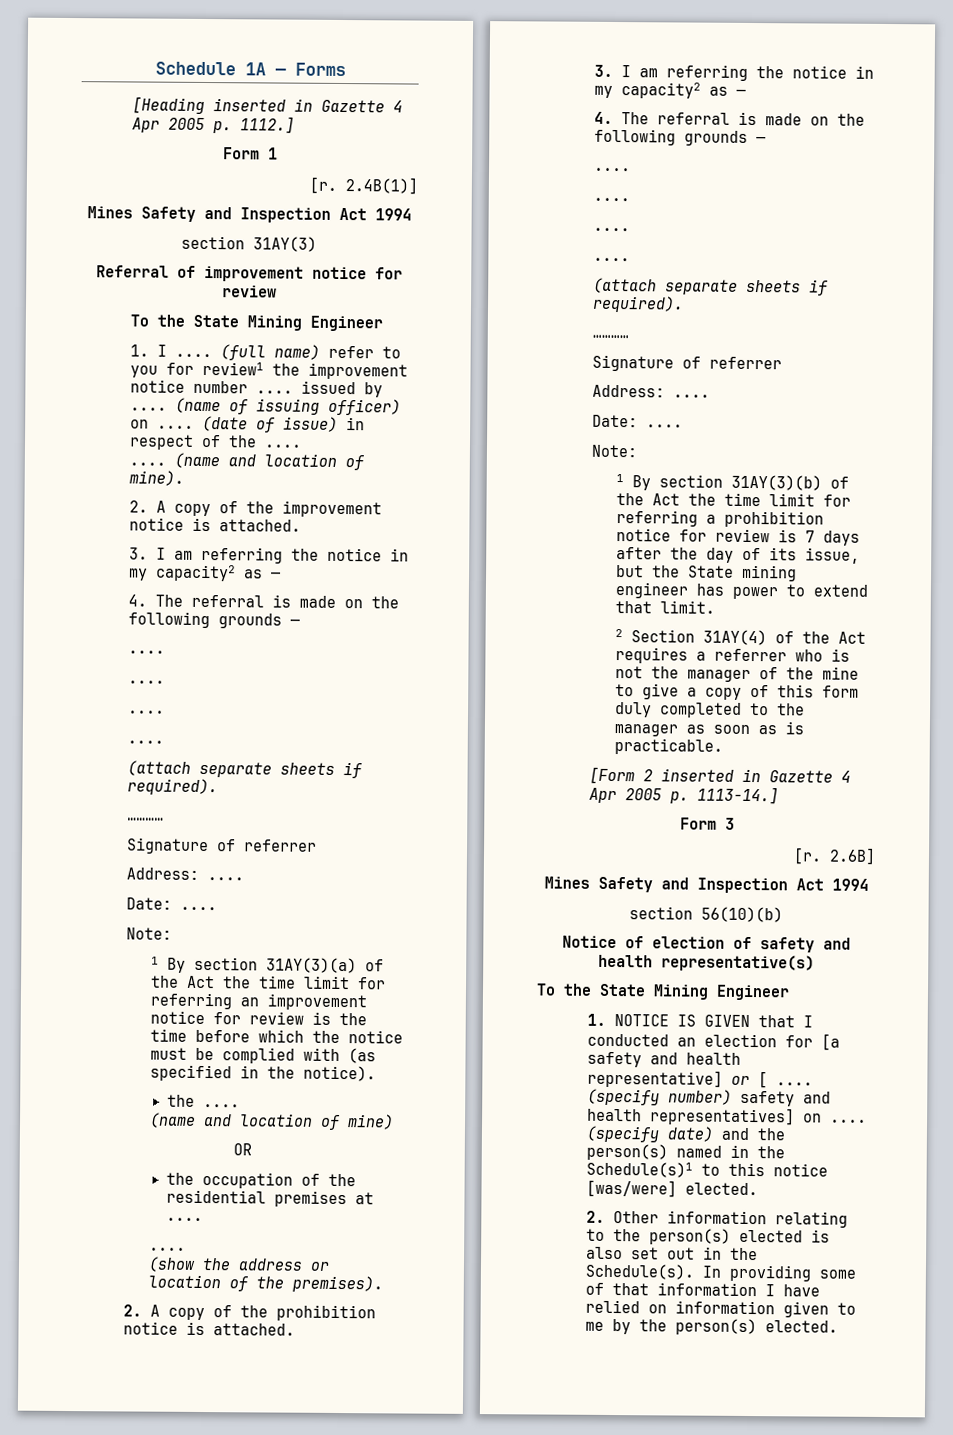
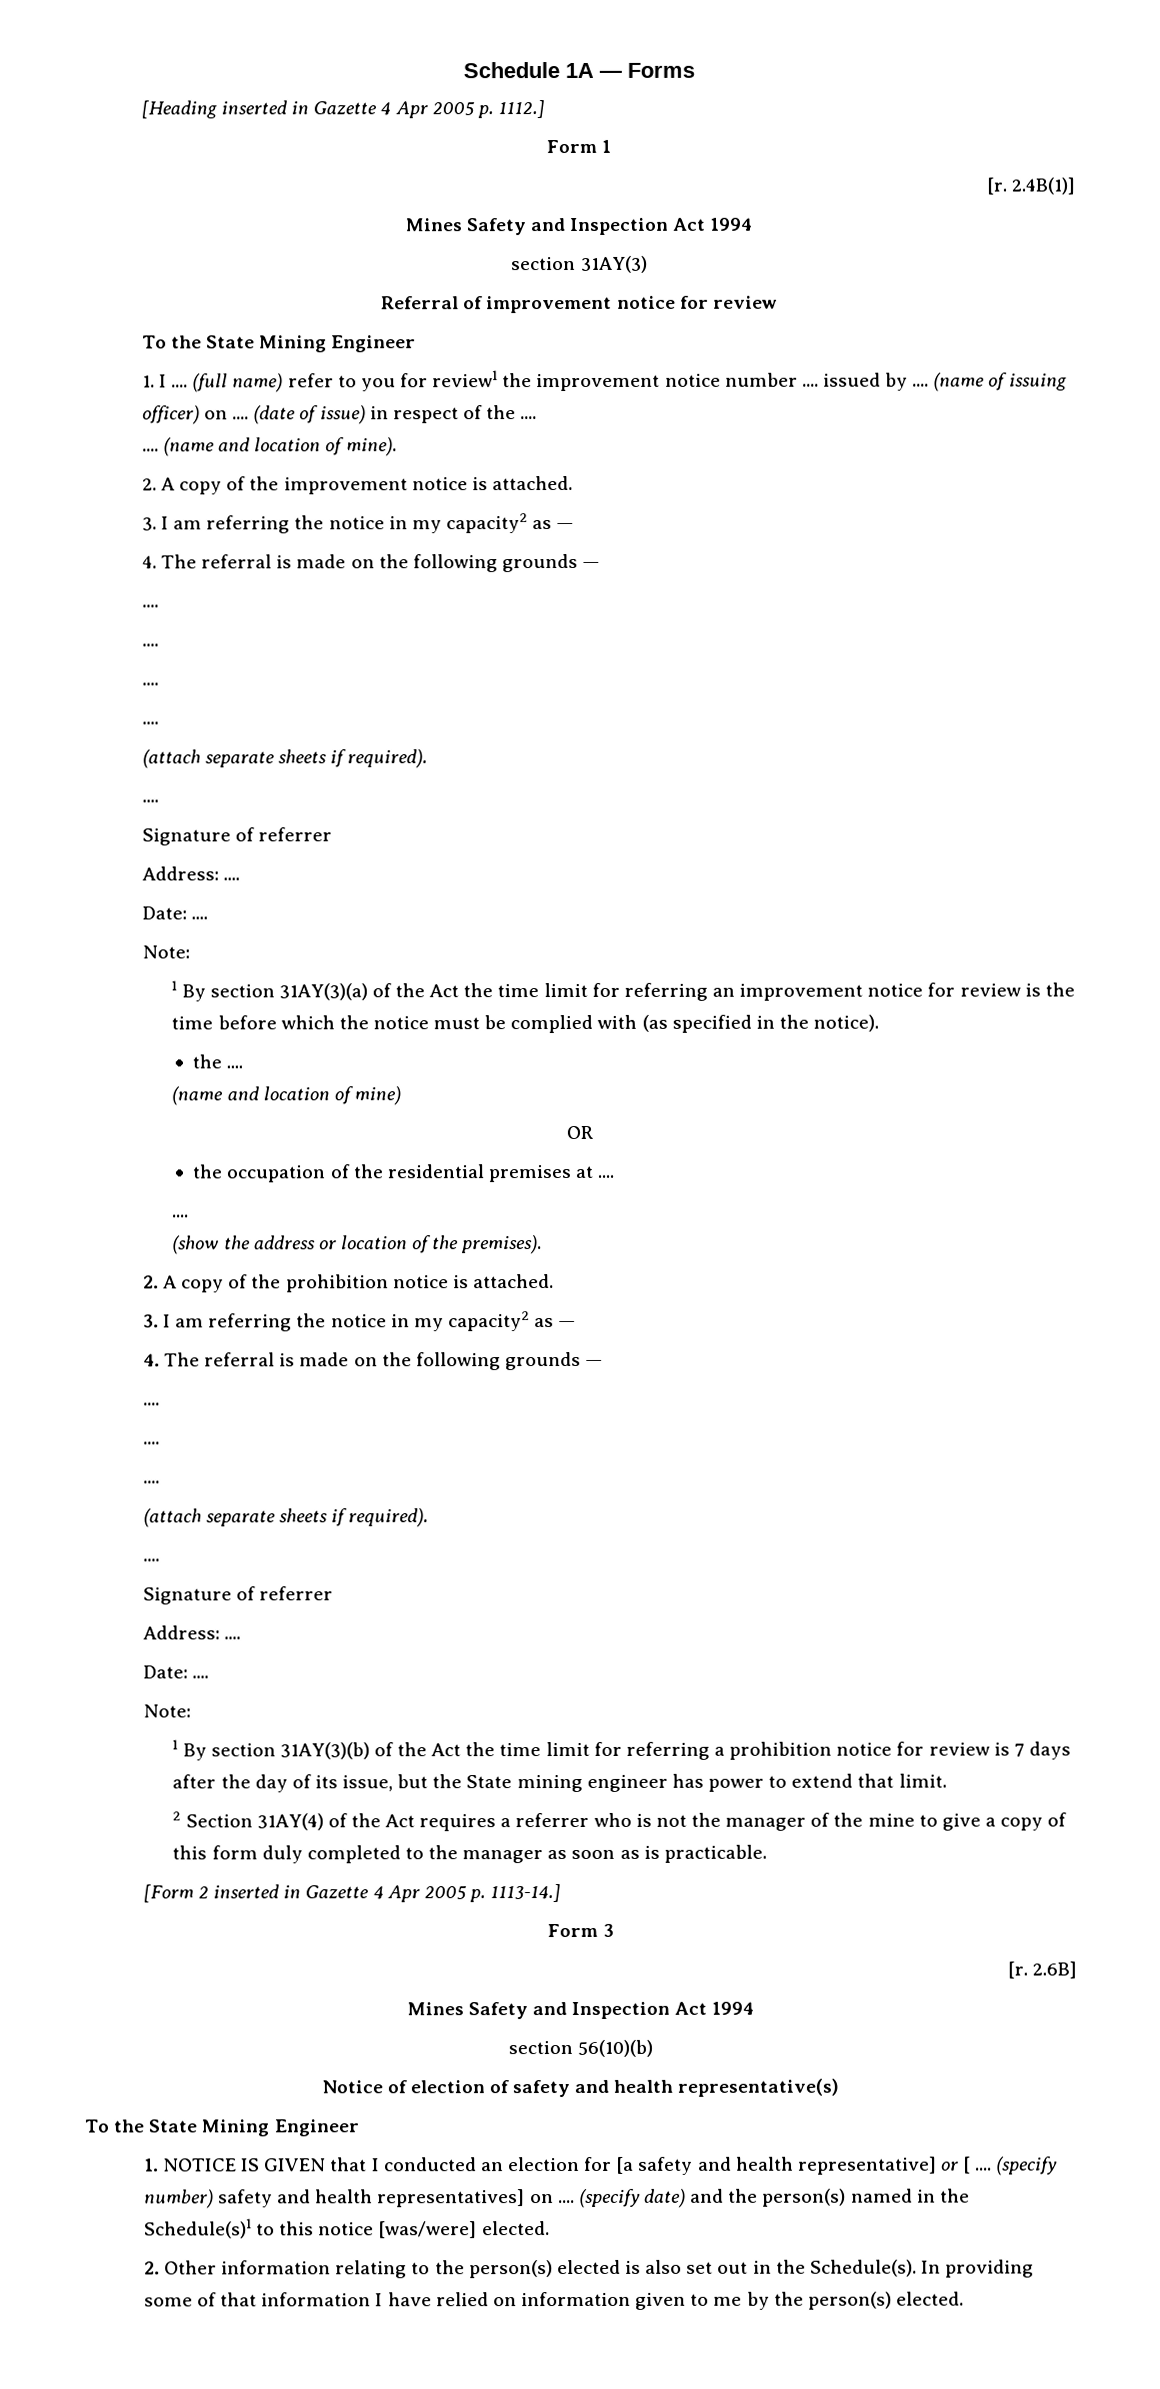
[126,817,164,821] ………… -> [141,799,159,803] ....
[592,257,630,262] [592,277,828,296] [591,295,684,313] [591,334,629,339] // .... // (attach separate sheets if required). // ………… -> [142,1508,430,1528] [142,1558,160,1562] // (attach separate sheets if required). // ....

